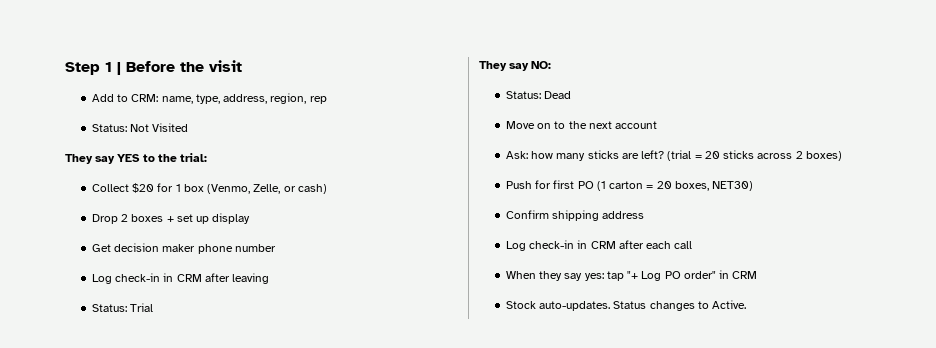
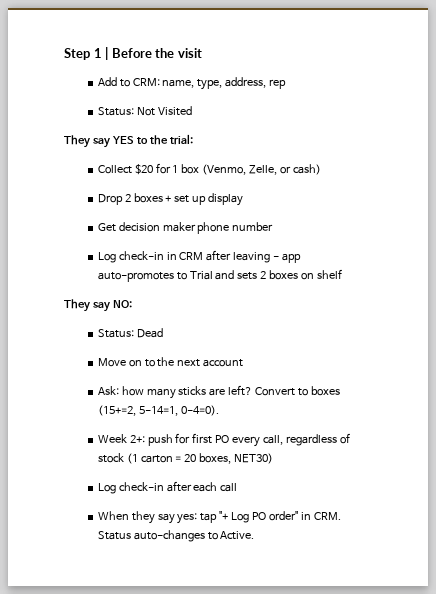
[270,93,307,104] region, -> (267, 82) none
[91,303,154,312] // Status: Trial -> [273,253,302,263] [97,269,343,282] - app auto-promotes to Trial and sets 2 boxes on shelf
[667,150,842,161] [505,180,594,189] (trial = 20 sticks across 2 boxes) // Push for first PO -> [255,386,341,396] [97,405,219,416] [97,433,351,447] [97,453,124,463] Convert to boxes (15+=2, 5-14=1, 0-4=0). // Week 2+: push for first PO every call, regardless of stock
[505,210,645,221] [505,240,616,251] // Confirm shipping address // Log check-in in CRM -> [97,482,164,494] // Log check-in
[732,271,758,279] [505,301,695,311] CRM // Stock auto-updates. Status changes -> [314,512,342,520] [97,530,205,542] CRM. Status auto-changes

